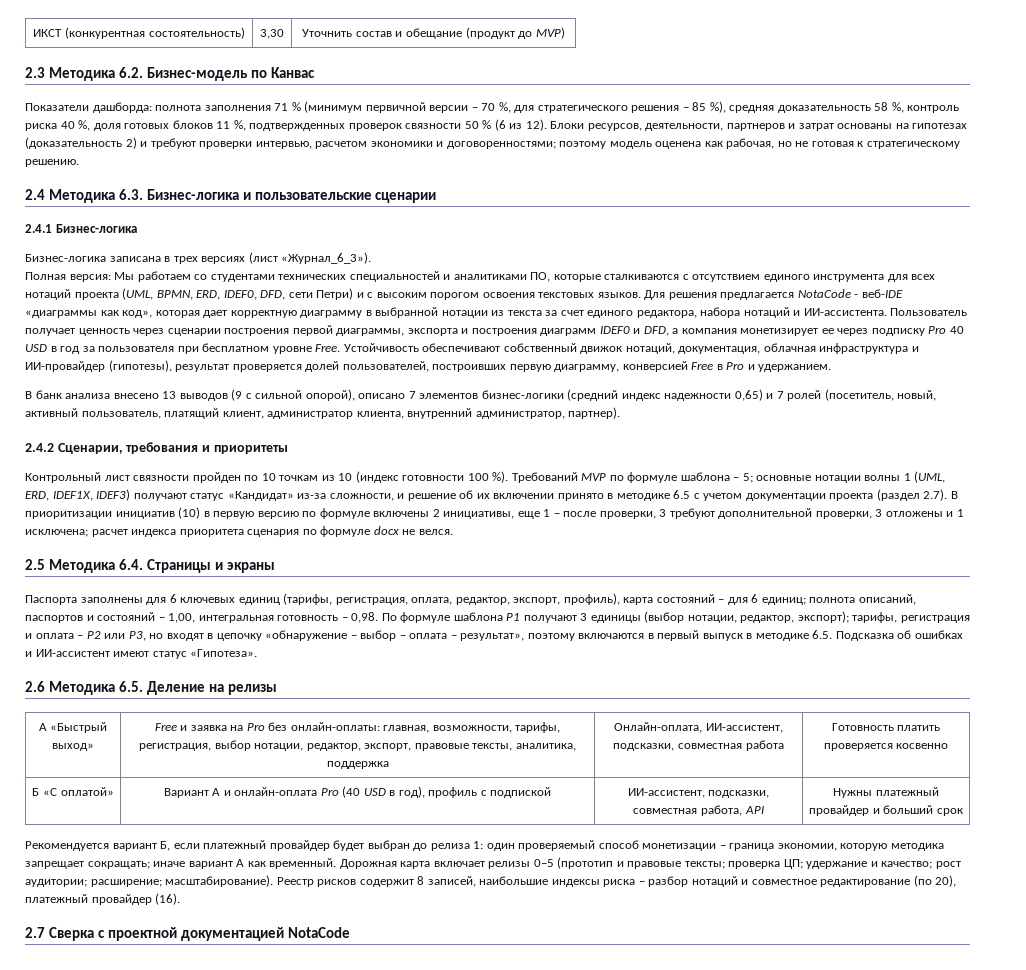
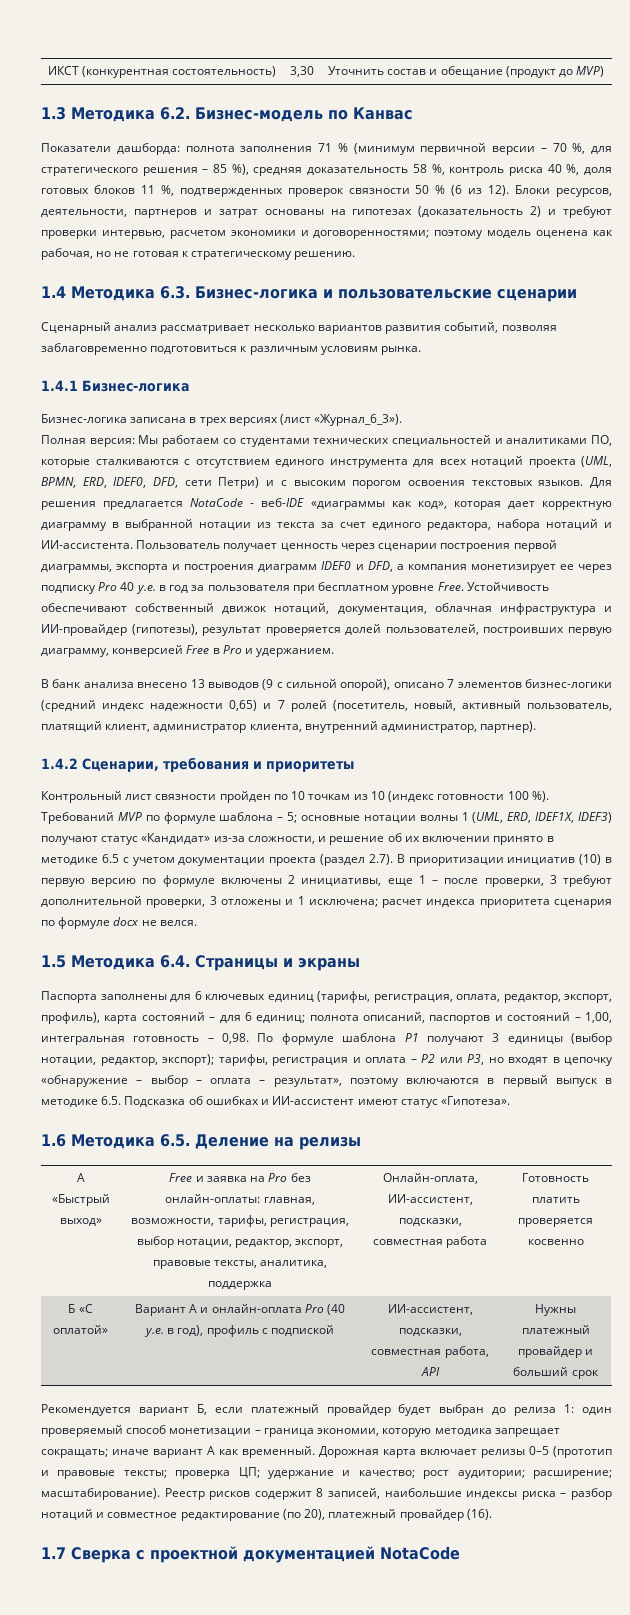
[25,67,45,78] 2.3 -> [41,107,66,120] 1.3
[25,189,45,200] 2.4 -> [41,286,66,298] 1.4
[25,224,52,233] 2.4.1 -> [41,322,557,334] [41,343,422,355] [41,380,78,391] Сценарный анализ рассматривает несколько вариантов развития событий, позволяя заблаговременно подготовиться к различным условиям рынка. // 1.4.1
[25,344,47,352] USD -> [135,585,156,594] у.е.
[25,443,54,452] 2.4.2 -> [41,758,78,769] 1.4.2
[25,559,45,570] 2.5 -> [41,955,66,968] 1.5
[25,681,45,692] 2.6 -> [41,1134,66,1147] 1.6
[363,788,386,796] USD -> [143,1328,164,1337] у.е.
[25,927,45,938] 2.7 -> [41,1547,66,1559] 1.7

